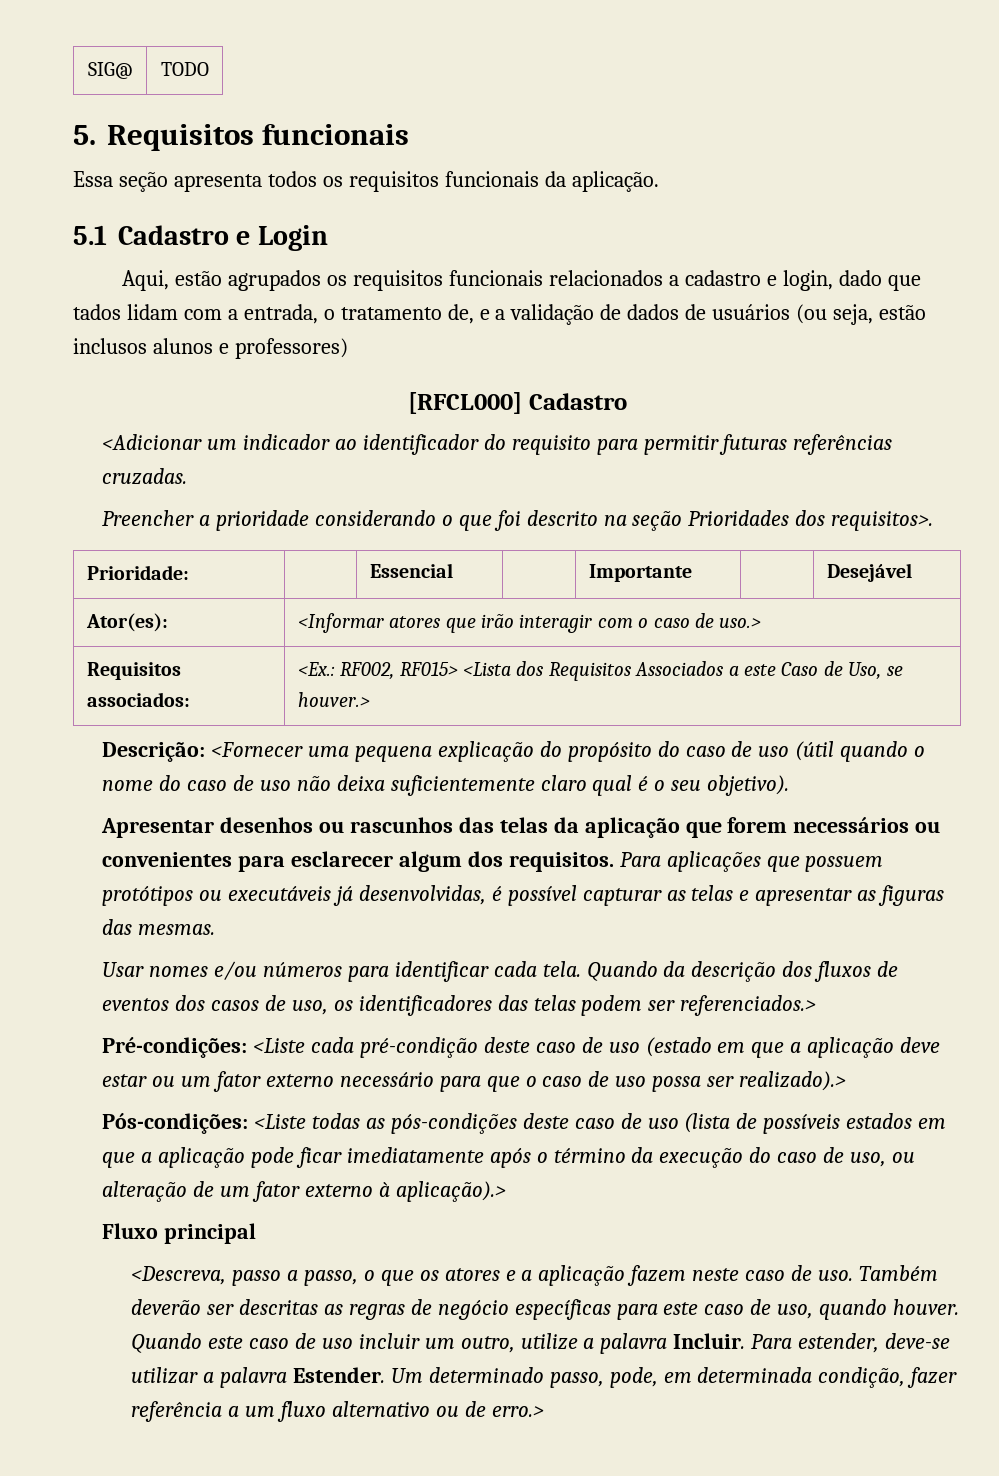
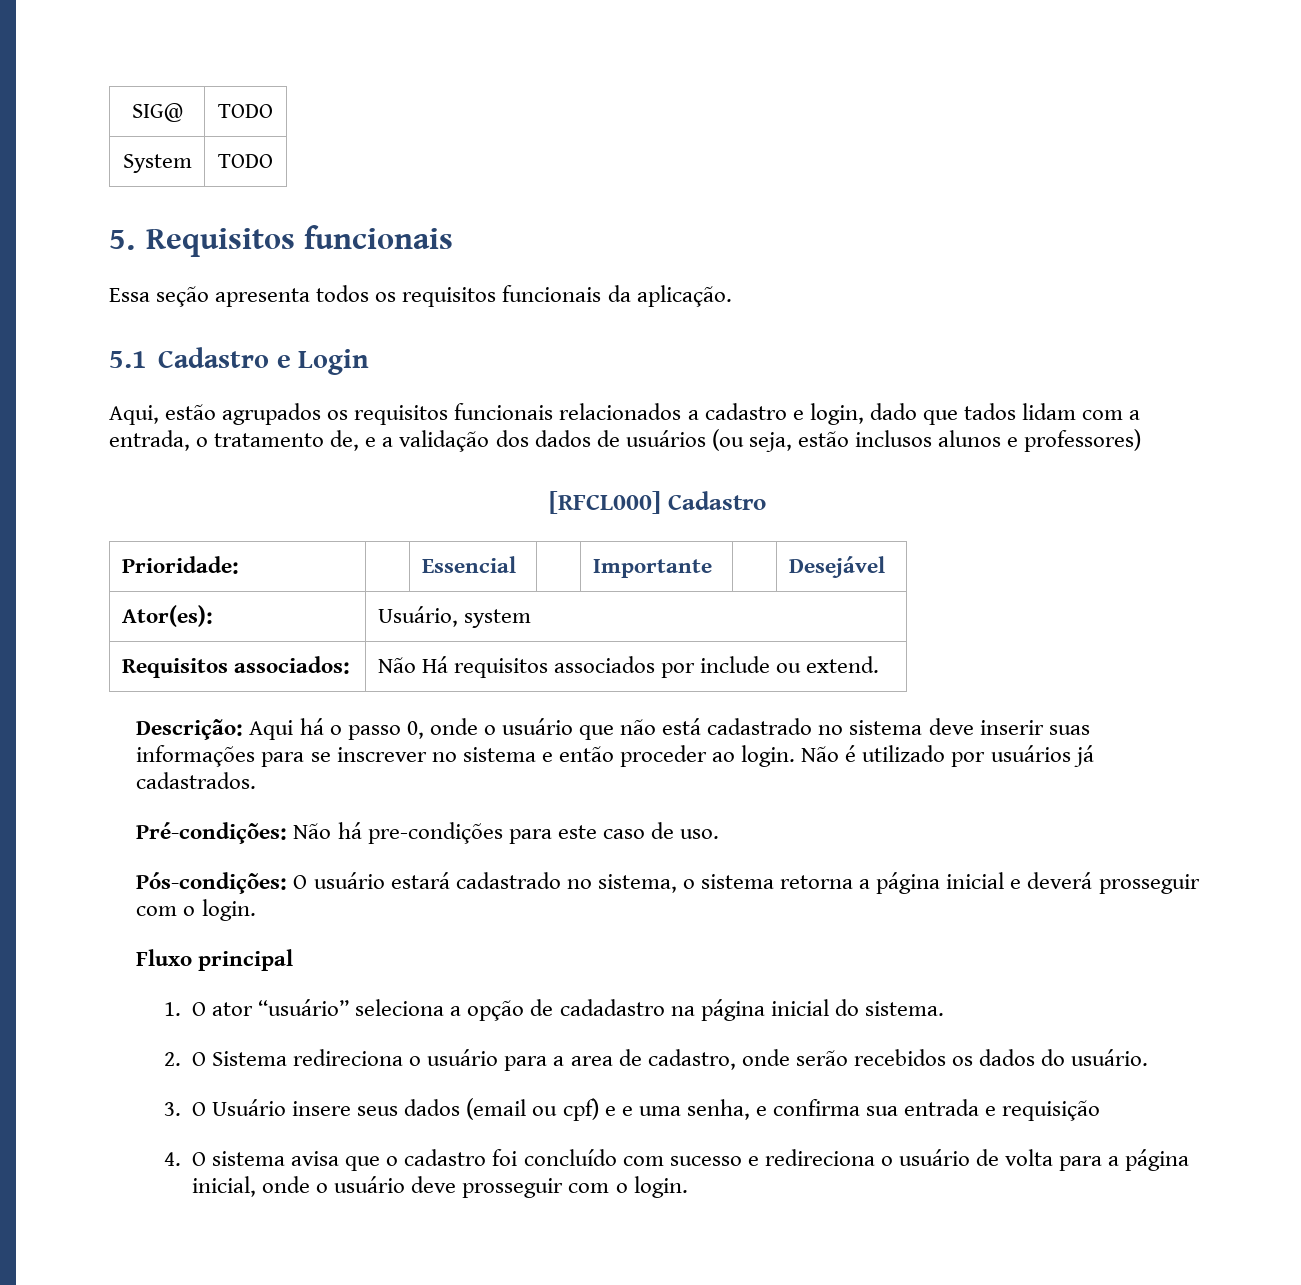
(209, 69) none -> [122,154,192,173] [218,154,273,168] // System | TODO
[600,304,622,320] de -> [495,430,529,447] dos
[102,434,893,455] [102,468,188,485] [102,510,934,531] // <Adicionar um indicador ao identificador do requisito para permitir futuras referências cruzadas. // Preencher a prioridade considerando o que foi descrito na seção Prioridades dos requisitos>. -> (766, 500) none
[297,613,762,633] [86,662,181,680] [86,692,190,707] [297,661,903,681] [297,692,370,707] [102,741,926,762] [102,775,790,796] [101,817,941,838] [102,851,884,872] [102,885,945,906] [102,919,215,935] [102,961,899,982] [102,995,817,1016] [102,1037,941,1058] [102,1071,847,1092] [102,1113,947,1134] [102,1147,916,1168] [102,1181,506,1202] [102,1223,256,1244] [131,1265,939,1286] [131,1299,960,1320] [131,1333,951,1354] [131,1367,958,1388] [131,1401,544,1422] <Informar atores que irão interagir com o caso de uso.> // Requisitos associados: | <Ex.: RF002, RF015> <Lista dos Requisitos Associados a este Caso de Uso, se houver.> // Descrição: <Fornecer uma pequena explicação do propósito do caso de uso (útil quando o nome do caso de uso não deixa suficientemente claro qual é o seu objetivo). // Apresentar desenhos ou rascunhos das telas da aplicação que forem necessários ou convenientes para esclarecer algum dos requisitos. Para aplicações que possuem protótipos ou executáveis já desenvolvidas, é possível capturar as telas e apresentar as figuras das mesmas. // Usar nomes e/ou números para identificar cada tela. Quando da descrição dos fluxos de eventos dos casos de uso, os identificadores das telas podem ser referenciados.> // Pré-condições: <Liste cada pré-condição deste caso de uso (estado em que a aplicação deve estar ou um fator externo necessário para que o caso de uso possa ser realizado).> // Pós-condições: <Liste todas as pós-condições deste caso de uso (lista de possíveis estados em que a aplicação pode ficar imediatamente após o término da execução do caso de uso, ou alteração de um fator externo à aplicação).> // Fluxo principal // <Descreva, passo a passo, o que os atores e a aplicação fazem neste caso de uso. Também deverão ser descritas as regras de negócio específicas para este caso de uso, quando houver. Quando este caso de uso incluir um outro, utilize a palavra Incluir. Para estender, deve-se utilizar a palavra Estender. Um determinado passo, pode, em determinada condição, fazer referência a um fluxo alternativo ou de erro.> -> [377,606,531,628] [121,656,350,678] [377,656,880,678] [136,718,1090,740] [136,745,1094,767] [136,772,257,789] [136,822,719,844] [136,872,1200,894] [136,899,256,921] [136,949,294,971] [163,999,944,1021] [163,1049,1149,1071] [163,1098,1101,1121] [163,1149,1190,1171] [192,1176,688,1198] Usuário, system // Requisitos associados: | Não Há requisitos associados por include ou extend. // Descrição: Aqui há o passo 0, onde o usuário que não está cadastrado no sistema deve inserir suas informações para se inscrever no sistema e então proceder ao login. Não é utilizado por usuários já cadastrados. // Pré-condições: Não há pre-condições para este caso de uso. // Pós-condições: O usuário estará cadastrado no sistema, o sistema retorna a página inicial e deverá prosseguir com o login. // Fluxo principal // 1. O ator “usuário” seleciona a opção de cadadastro na página inicial do sistema. // 2. O Sistema redireciona o usuário para a area de cadastro, onde serão recebidos os dados do usuário. // 3. O Usuário insere seus dados (email ou cpf) e e uma senha, e confirma sua entrada e requisição // 4. O sistema avisa que o cadastro foi concluído com sucesso e redireciona o usuário de volta para a página inicial, onde o usuário deve prosseguir com o login.

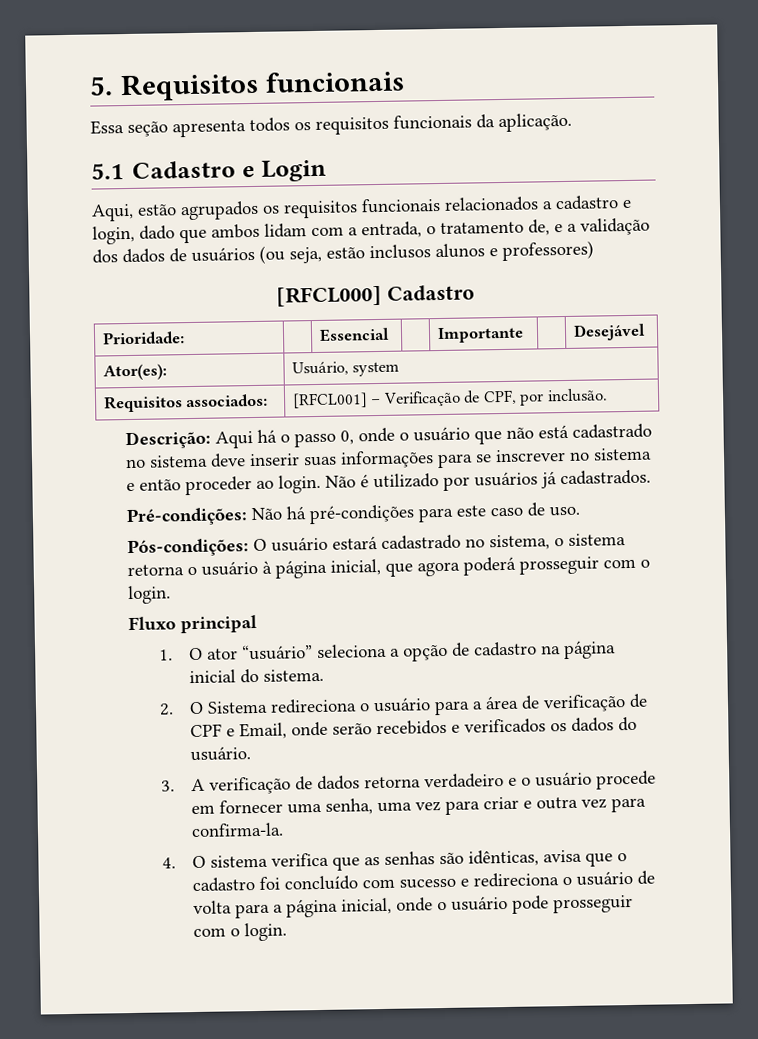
[131,103,183,122] [218,104,273,118] [122,154,192,173] [218,154,273,168] SIG@ | TODO // System | TODO // -> (89, 86) none
[963,403,1016,420] tados -> [211,223,260,239] ambos
[377,656,880,678] Não Há requisitos associados por include ou extend. -> [291,388,608,409] [RFCL001] – Verificação de CPF, por inclusão.
[367,822,503,844] pre-condições -> [308,504,415,525] pré-condições
[859,872,1093,894] a página inicial e deverá -> [186,556,516,579] o usuário à página inicial, que agora poderá
[559,999,665,1016] cadadastro -> [472,641,537,657] cadastro
[570,1049,736,1070] area de cadastro, -> [484,693,648,713] [189,722,287,740] área de verificação de CPF e Email,
(946, 1057) none -> [450,718,546,734] e verificados
[192,1098,1101,1121] [163,1151,286,1166] O Usuário insere seus dados (email ou cpf) e e uma senha, e confirma sua entrada e requisição // 4. O sistema -> [190,770,656,795] [190,796,646,815] [190,822,284,838] [161,849,539,871] A verificação de dados retorna verdadeiro e o usuário procede em fornecer uma senha, uma vez para criar e outra vez para confirma-la. // 4. O sistema verifica que as senhas são idênticas,
[411,1176,457,1193] deve -> [511,895,549,914] pode

